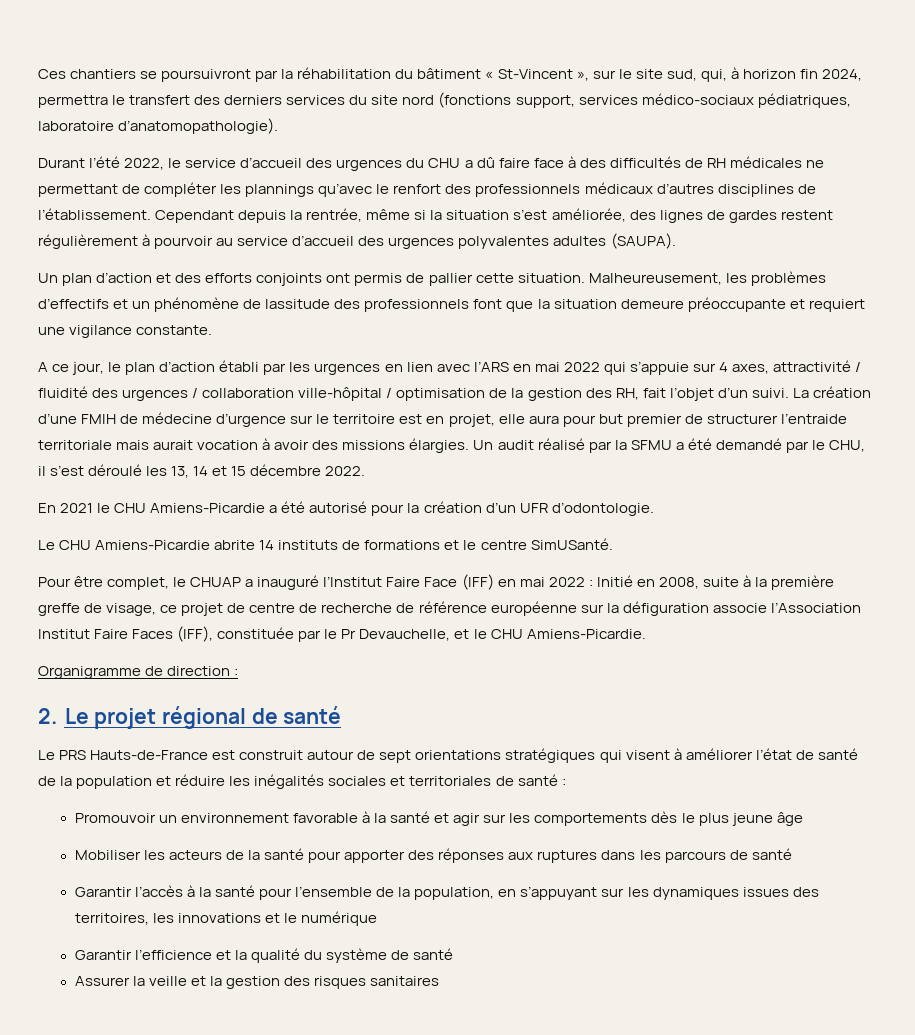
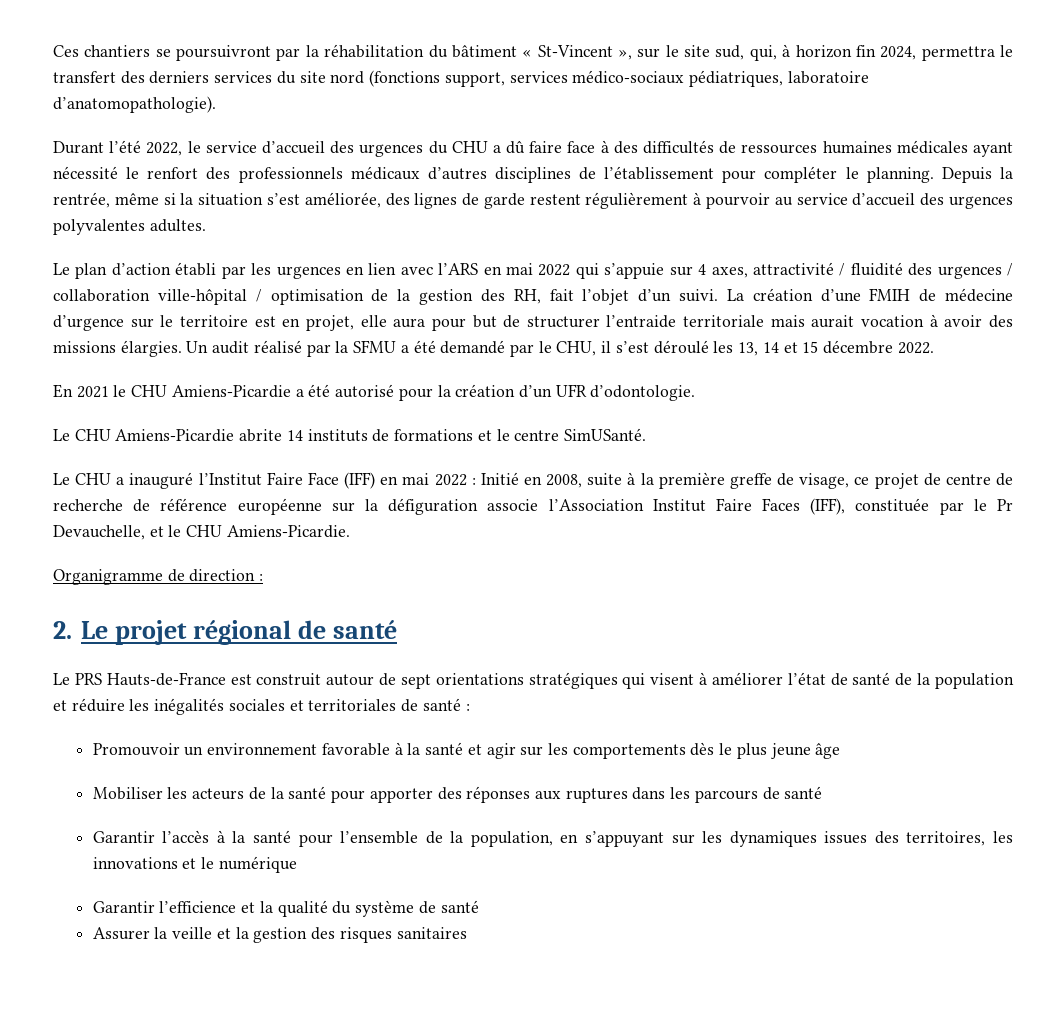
[706,156,824,168] [38,182,373,197] RH médicales ne permettant de compléter les plannings qu’avec -> [741,140,1013,157] [53,166,118,179] ressources humaines médicales ayant nécessité
[38,208,287,223] l’établissement. Cependant depuis -> [604,166,992,183] l’établissement pour compléter le planning. Depuis
[728,210,777,223] gardes -> [483,193,525,209] garde
[553,233,676,249] [38,271,826,286] [38,297,865,312] [38,325,213,338] [38,362,122,375] adultes (SAUPA). // Un plan d’action et des efforts conjoints ont permis de pallier cette situation. Malheureusement, les problèmes d’effectifs et un phénomène de lassitude des professionnels font que la situation demeure préoccupante et requiert une vigilance constante. // A ce jour, le -> [149,219,206,232] [53,263,70,275] adultes. // Le
[626,414,682,427] premier -> (497, 321) none
[38,576,242,590] Pour être complet, le CHUAP -> [53,473,112,485] Le CHU

